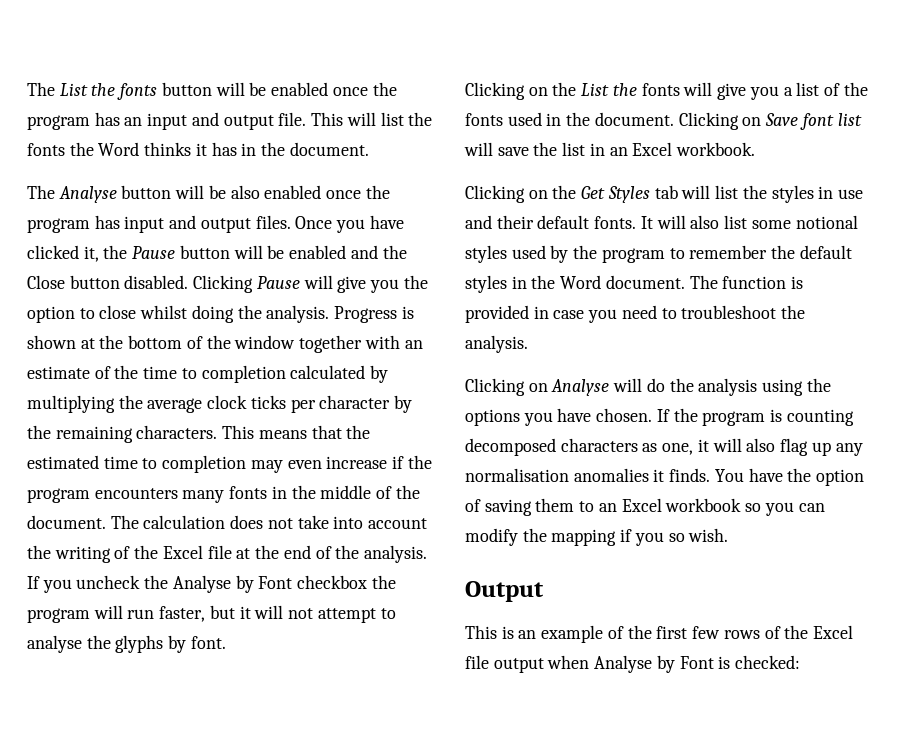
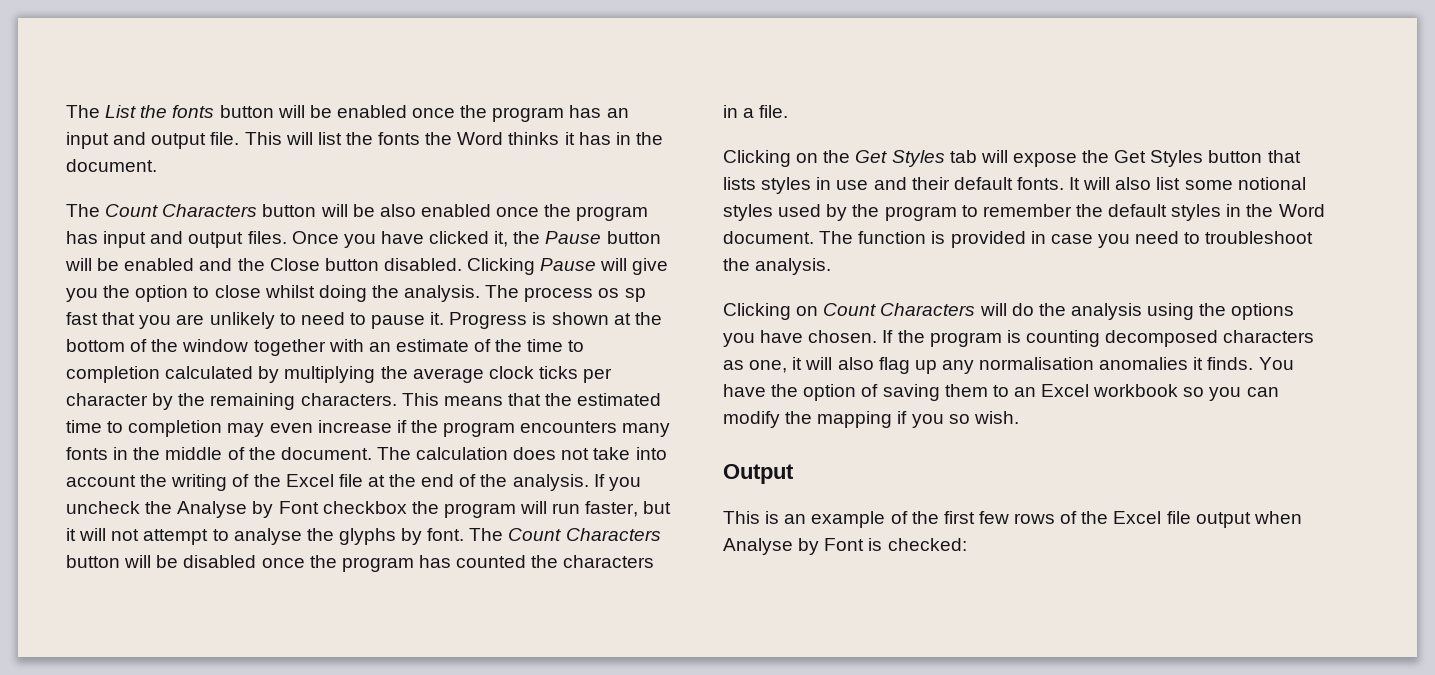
[58,186,117,203] Analyse -> [105,204,258,217] Count Characters
(330, 314) none -> [485,285,646,302] [66,312,445,329] The process os sp fast that you are unlikely to need to pause it.
[465,82,868,100] [465,112,862,130] [464,142,756,156] // Clicking on the List the fonts will give you a list of the fonts used in the document. Clicking on Save font list will save the list in an Excel workbook. -> [469,528,661,541] [66,555,655,572] [723,105,789,118] The Count Characters button will be disabled once the program has counted the characters in a file.
[715,185,767,199] list the -> [1012,150,1301,167] [723,177,756,190] expose the Get Styles button that lists
[551,379,610,396] Analyse -> [823,303,976,316] Count Characters

